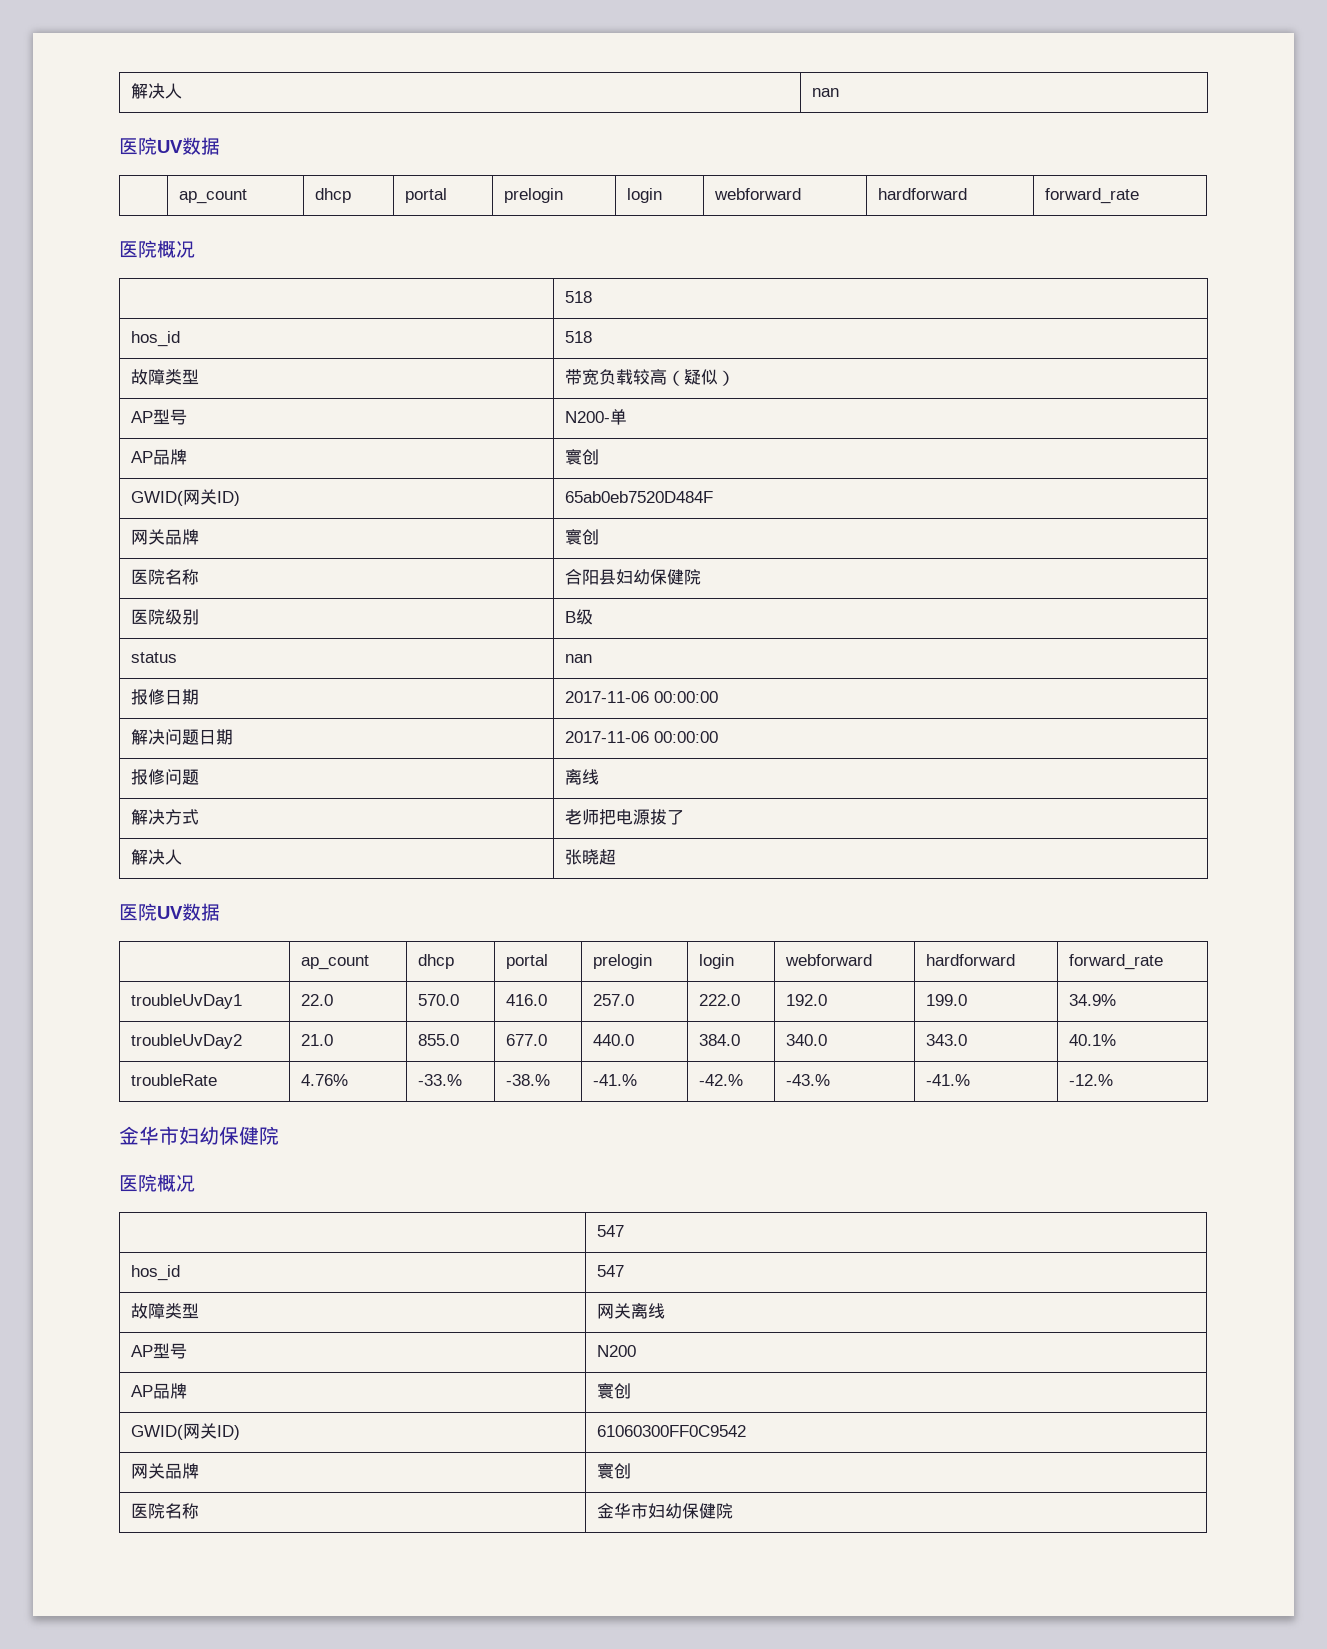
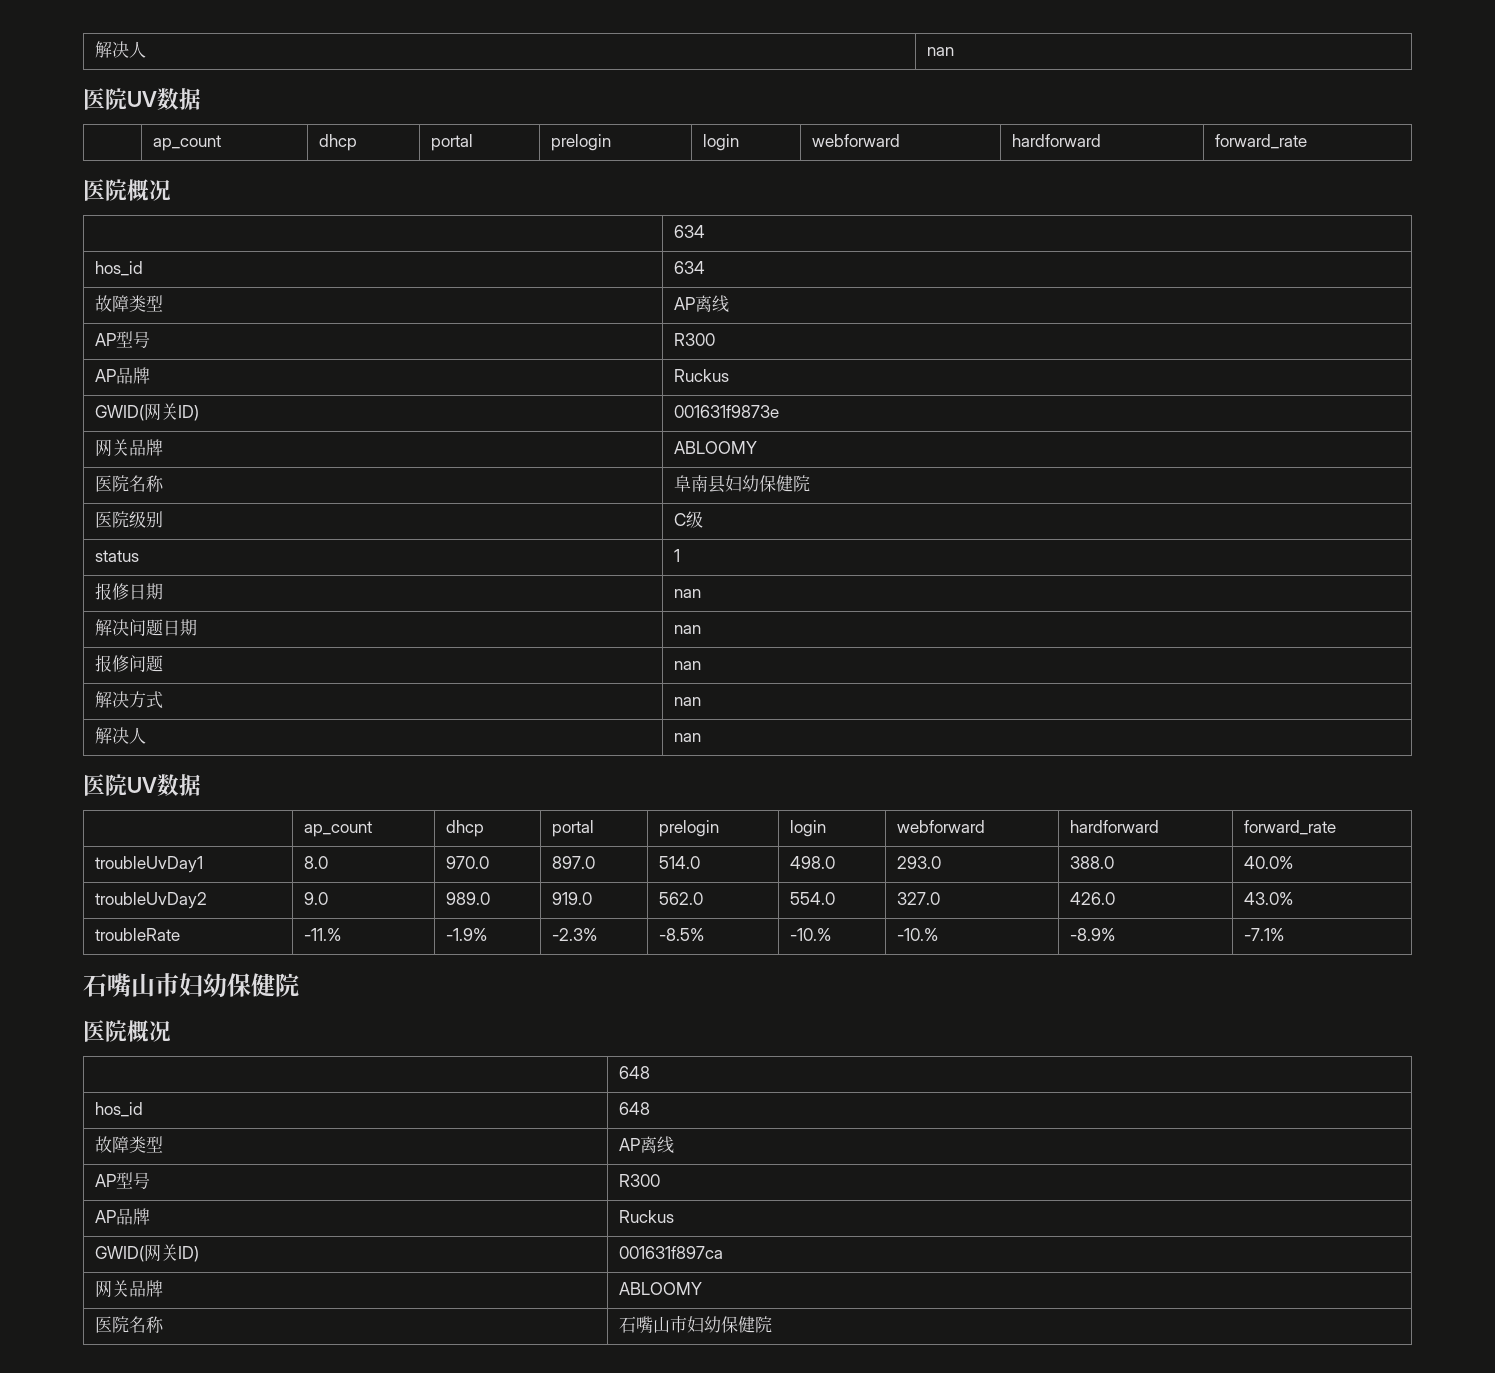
[565,291,593,303] [131,331,181,347] [565,331,593,343] [131,369,200,385] [565,369,736,386] [131,409,188,425] [565,409,628,425] [131,449,188,465] [565,449,600,465] [131,489,241,506] [565,491,714,503] [131,529,200,545] [565,529,600,545] [131,569,200,585] [565,569,600,585] 518 // hos_id | 518 // 故障类型 | 带宽负载较高（疑似） // AP型号 | N200-单 // AP品牌 | 寰创 // GWID(网关ID) | 65ab0eb7520D484F // 网关品牌 | 寰创 // 医院名称 | 合阳 -> [674,225,706,238] [95,261,144,276] [674,261,706,274] [95,295,164,312] [674,295,730,313] [95,331,151,348] [674,333,716,346] [95,367,151,384] [674,369,730,382] [95,403,200,421] [674,405,780,418] [95,439,164,457] [674,441,758,454] [95,475,165,492] [674,475,709,492] 634 // hos_id | 634 // 故障类型 | AP离线 // AP型号 | R300 // AP品牌 | Ruckus // GWID(网关ID) | 001631f9873e // 网关品牌 | ABLOOMY // 医院名称 | 阜南
[565,611,577,623] B -> [674,513,687,526] C
[565,654,593,663] nan -> [674,549,681,562] 1
[565,691,719,703] 2017-11-06 00:00:00 -> [674,589,702,598] nan
[565,731,719,743] 2017-11-06 00:00:00 -> [674,625,702,634] nan
[565,769,600,785] 离线 -> [674,661,702,670] nan
[565,809,685,825] [131,849,183,865] [565,849,617,865] 老师把电源拔了 // 解决人 | 张晓超 -> [674,697,702,706] [95,727,147,744] [674,733,702,742] nan // 解决人 | nan
[301,994,334,1006] [418,994,460,1006] [506,994,548,1006] [593,994,635,1006] [699,994,741,1006] [786,994,828,1006] [926,994,968,1006] [1069,994,1117,1006] [131,1034,243,1049] [301,1034,334,1046] [418,1034,460,1046] [506,1034,548,1046] [593,1034,635,1046] [699,1034,741,1046] [786,1034,828,1046] [926,1034,968,1046] [1069,1034,1117,1046] [131,1074,218,1086] [301,1074,349,1086] [418,1074,463,1086] [506,1074,551,1086] [593,1074,638,1086] [699,1074,744,1086] [786,1074,831,1086] [926,1074,971,1086] [1069,1074,1114,1086] [119,1126,159,1145] 22.0 | 570.0 | 416.0 | 257.0 | 222.0 | 192.0 | 199.0 | 34.9% // troubleUvDay2 | 21.0 | 855.0 | 677.0 | 440.0 | 384.0 | 340.0 | 343.0 | 40.1% // troubleRate | 4.76% | -33.% | -38.% | -41.% | -42.% | -43.% | -41.% | -12.% // 金华 -> [304,856,329,869] [446,856,490,869] [552,856,596,869] [659,856,701,869] [790,856,836,869] [897,856,942,869] [1070,856,1115,869] [1244,856,1294,869] [95,892,208,909] [304,892,329,905] [446,892,491,905] [552,892,593,905] [659,892,704,905] [790,892,836,905] [897,892,941,905] [1070,892,1116,905] [1244,892,1294,905] [95,928,181,941] [304,928,342,941] [446,928,488,941] [552,928,598,941] [659,928,705,941] [790,928,832,941] [897,928,939,941] [1070,928,1116,941] [1244,928,1285,941] [83,973,155,997] 8.0 | 970.0 | 897.0 | 514.0 | 498.0 | 293.0 | 388.0 | 40.0% // troubleUvDay2 | 9.0 | 989.0 | 919.0 | 562.0 | 554.0 | 327.0 | 426.0 | 43.0% // troubleRate | -11.% | -1.9% | -2.3% | -8.5% | -10.% | -10.% | -8.9% | -7.1% // 石嘴山
[597,1225,625,1237] [131,1265,181,1281] [597,1265,625,1277] [131,1303,200,1319] [597,1303,666,1319] [131,1343,188,1359] [597,1345,637,1357] [131,1383,188,1399] [597,1383,632,1399] [131,1423,241,1440] [597,1425,747,1437] [131,1463,200,1479] [597,1463,632,1479] [131,1503,200,1519] [597,1503,632,1519] 547 // hos_id | 547 // 故障类型 | 网关离线 // AP型号 | N200 // AP品牌 | 寰创 // GWID(网关ID) | 61060300FF0C9542 // 网关品牌 | 寰创 // 医院名称 | 金华 -> [619,1066,651,1079] [95,1102,144,1117] [619,1102,651,1115] [95,1136,164,1153] [619,1136,675,1154] [95,1172,151,1189] [619,1174,661,1187] [95,1208,151,1225] [619,1210,675,1223] [95,1244,200,1262] [619,1246,724,1259] [95,1280,164,1298] [619,1282,703,1295] [95,1316,165,1333] [619,1316,671,1333] 648 // hos_id | 648 // 故障类型 | AP离线 // AP型号 | R300 // AP品牌 | Ruckus // GWID(网关ID) | 001631f897ca // 网关品牌 | ABLOOMY // 医院名称 | 石嘴山

